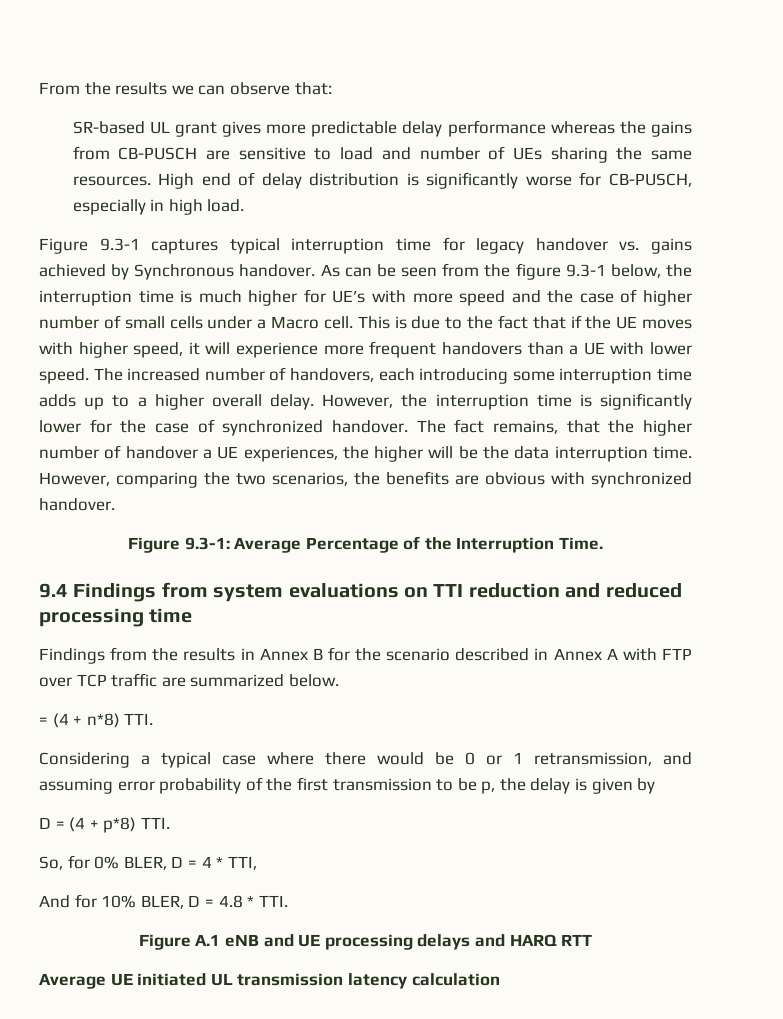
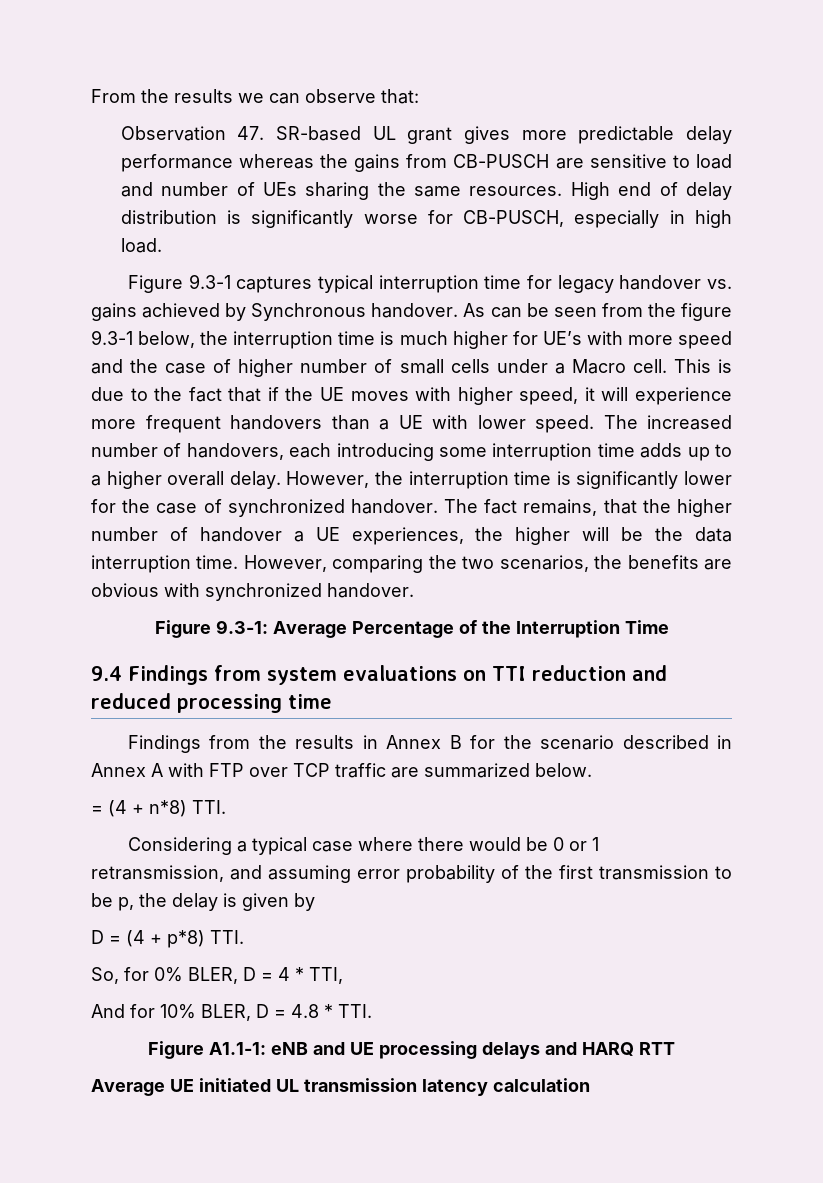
(332, 88) none -> [120,126,265,141] Observation 47.
[559,537,604,550] Time. -> [624,620,669,634] Time
[195,934,221,946] A.1 -> [209,1042,266,1055] A1.1-1:

